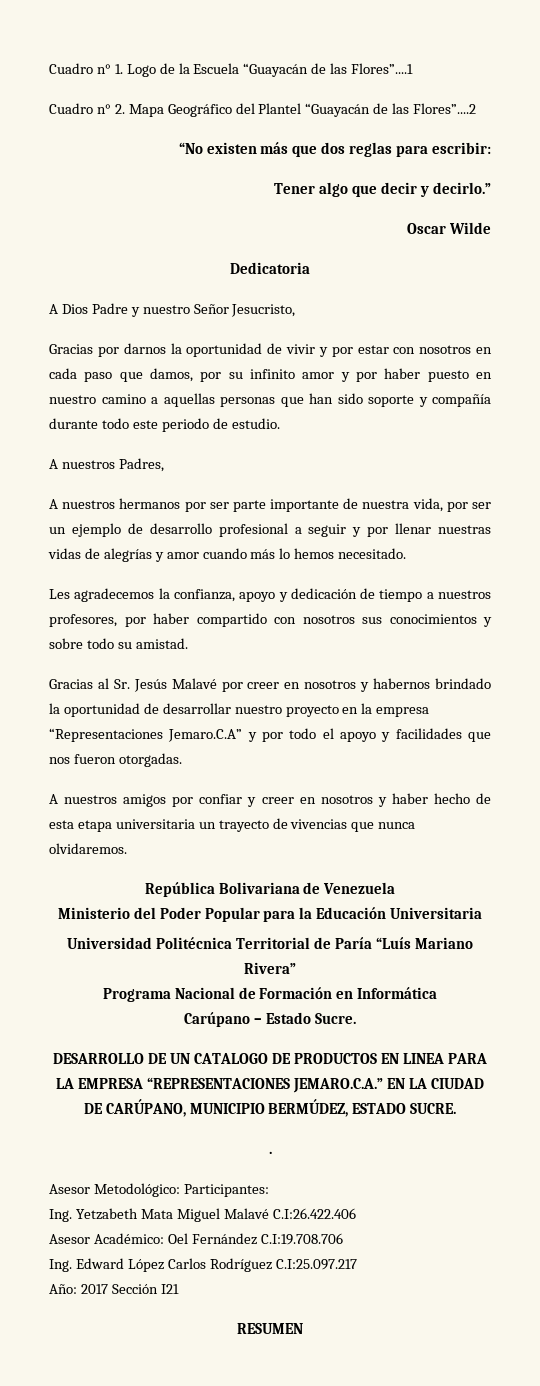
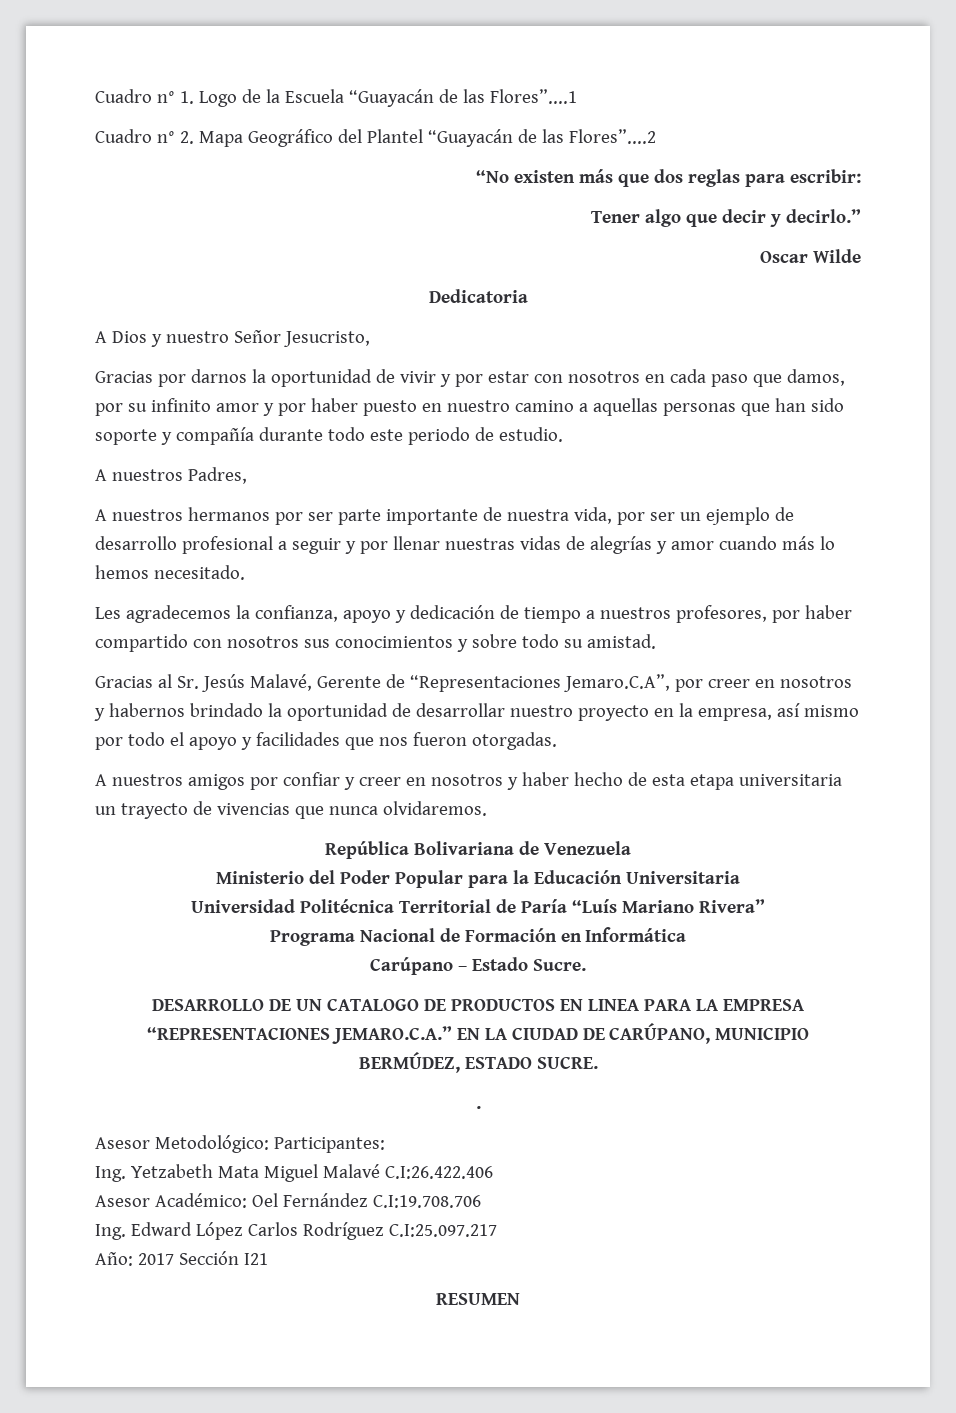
[91,303,128,314] Padre -> (147, 337) none
[171,678,217,689] Malavé -> [249,674,670,692] Malavé, Gerente de “Representaciones Jemaro.C.A”,
[376,707,430,717] [49,728,257,742] empresa “Representaciones Jemaro.C.A” y -> [697,703,859,721] empresa, así mismo

